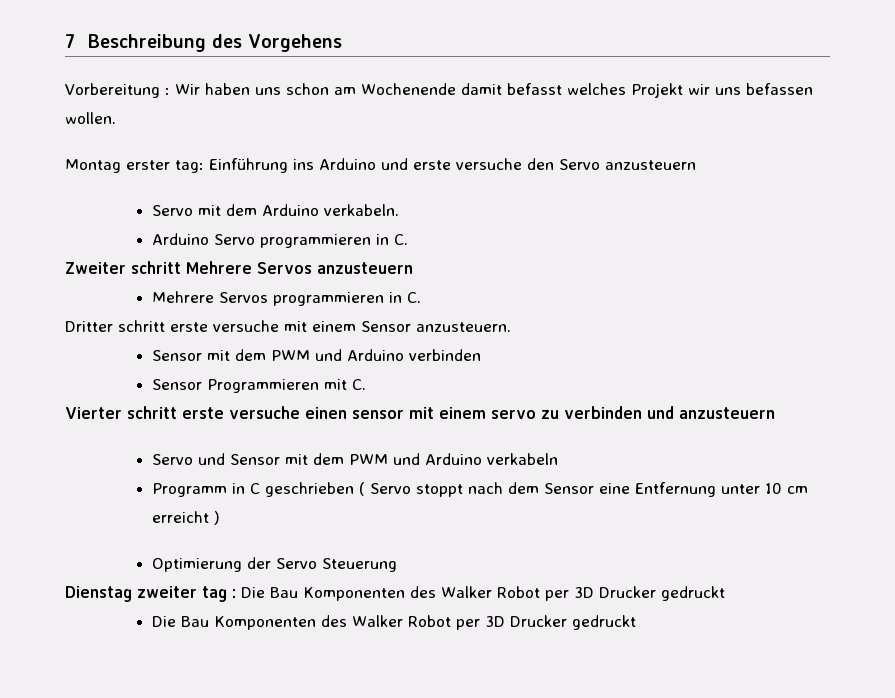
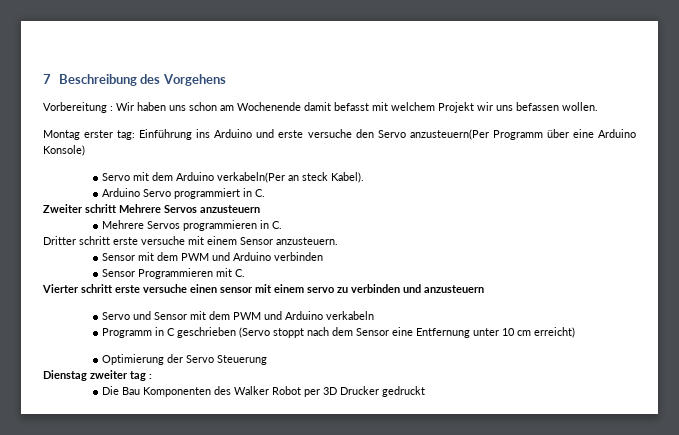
[566,83,626,95] welches -> [372,102,435,111] mit welchem
[605,160,696,170] anzusteuern -> [409,129,636,140] [43,145,85,156] anzusteuern(Per Programm über eine Arduino Konsole)
[324,204,400,216] verkabeln. -> [217,172,365,183] verkabeln(Per an steck Kabel).
[260,234,372,248] programmieren -> [174,188,241,199] programmiert
[359,482,412,496] ( Servo -> [239,327,271,338] (Servo
[152,511,221,525] erreicht ) -> [534,327,576,338] erreicht)
[241,586,725,601] Die Bau Komponenten des Walker Robot per 3D Drucker gedruckt -> (152, 376) none

